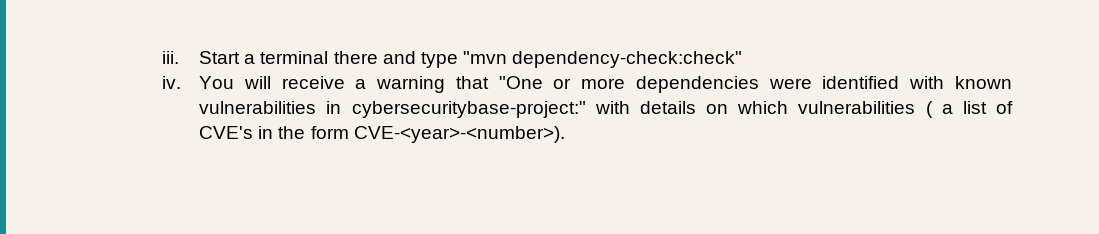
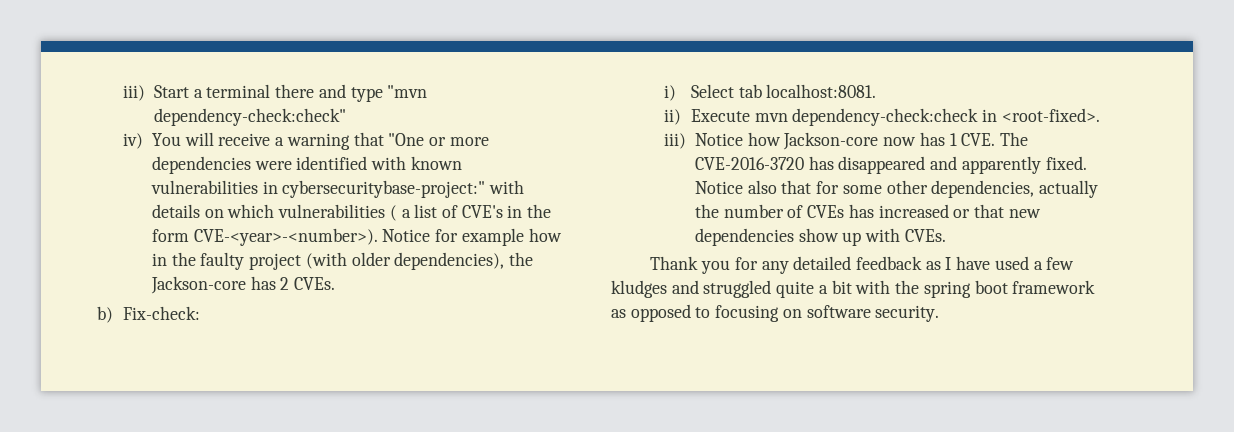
[161,51,179,64] iii. -> [123,85,146,101] iii)
[161,76,181,89] iv. -> [123,133,144,149] iv)
(565, 134) none -> [382,228,562,246] [151,252,534,270] [150,276,336,294] [96,306,201,323] [664,84,877,101] [664,108,1100,126] [664,132,1029,150] [694,156,1087,174] [694,180,1099,198] [694,204,1041,218] [694,228,946,246] [650,256,1075,274] [611,280,1096,298] [611,304,940,322] Notice for example how in the faulty project (with older dependencies), the Jackson-core has 2 CVEs. // b) Fix-check: // i) Select tab localhost:8081. // ii) Execute mvn dependency-check:check in <root-fixed>. // iii) Notice how Jackson-core now has 1 CVE. The CVE-2016-3720 has disappeared and apparently fixed. Notice also that for some other dependencies, actually the number of CVEs has increased or that new dependencies show up with CVEs. // Thank you for any detailed feedback as I have used a few kludges and struggled quite a bit with the spring boot framework as opposed to focusing on software security.

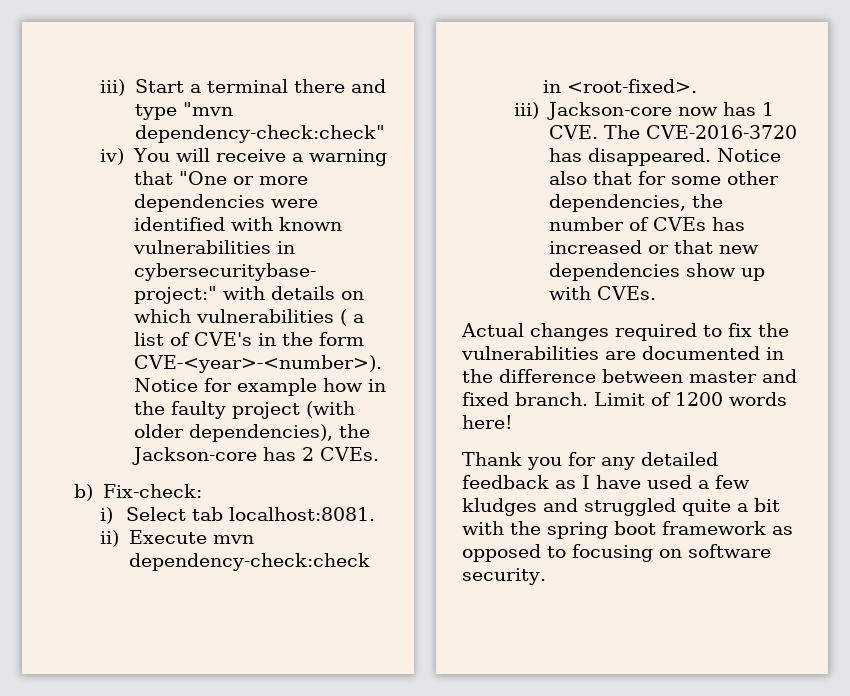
[694,132,781,146] Notice how -> (540, 110) none
[838,156,1087,174] disappeared and apparently fixed. -> [587,148,711,166] disappeared.
[1039,180,1099,198] actually -> (686, 203) none
(946, 235) none -> [461,323,789,341] [461,346,784,360] [462,369,797,383] [462,392,787,406] [462,415,513,429] // Actual changes required to fix the vulnerabilities are documented in the difference between master and fixed branch. Limit of 1200 words here!

